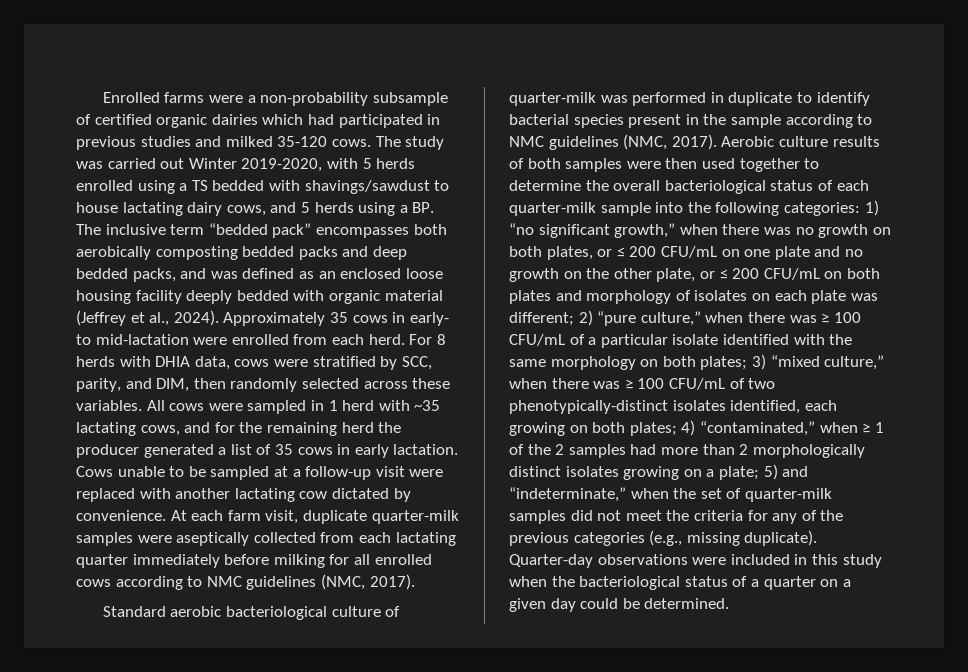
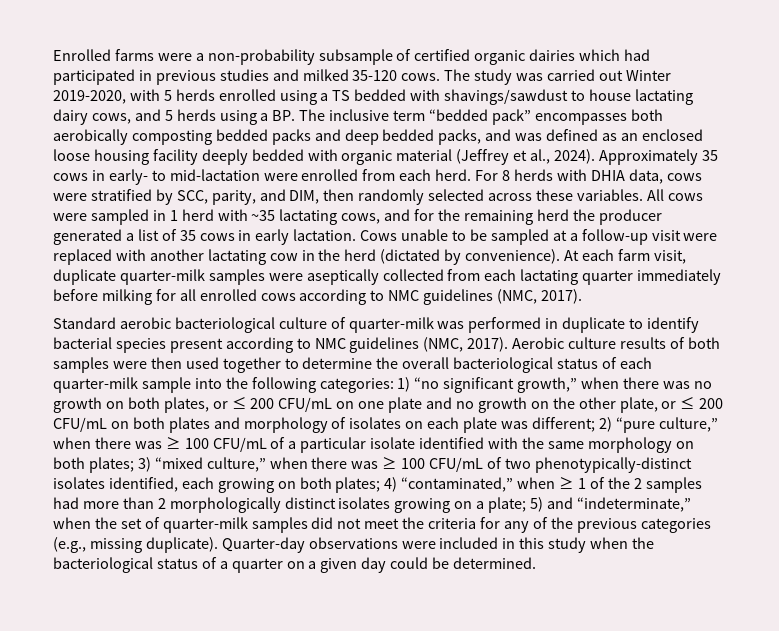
[331,488,411,502] [76,510,166,521] dictated by convenience. -> [301,249,561,265] in the herd (dictated by convenience).
[685,114,781,128] in the sample -> (223, 345) none

